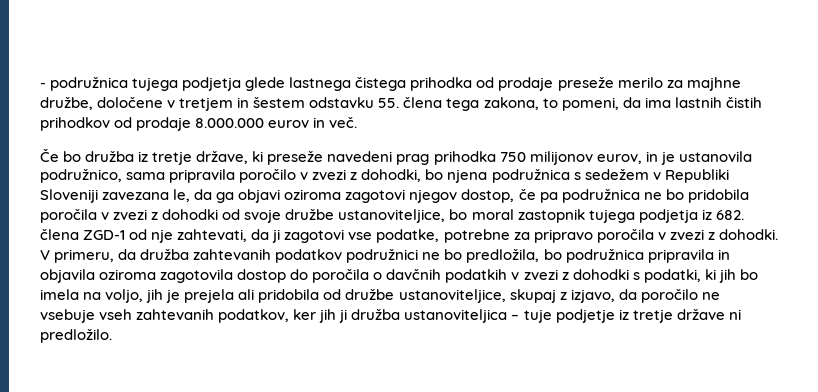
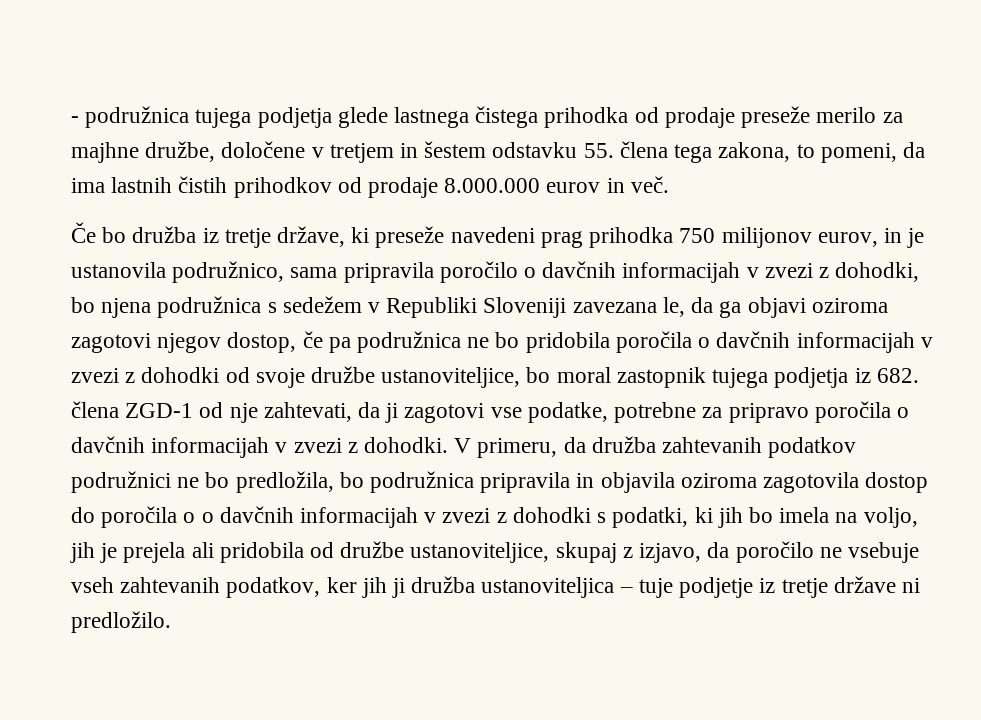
(297, 176) none -> [524,261,741,283] o davčnih informacijah
(97, 216) none -> [698,331,915,353] o davčnih informacijah
(654, 236) none -> [896,407,909,418] [71,436,270,458] o davčnih informacijah
[386,269,508,283] davčnih podatkih -> [201,506,419,528] o davčnih informacijah

